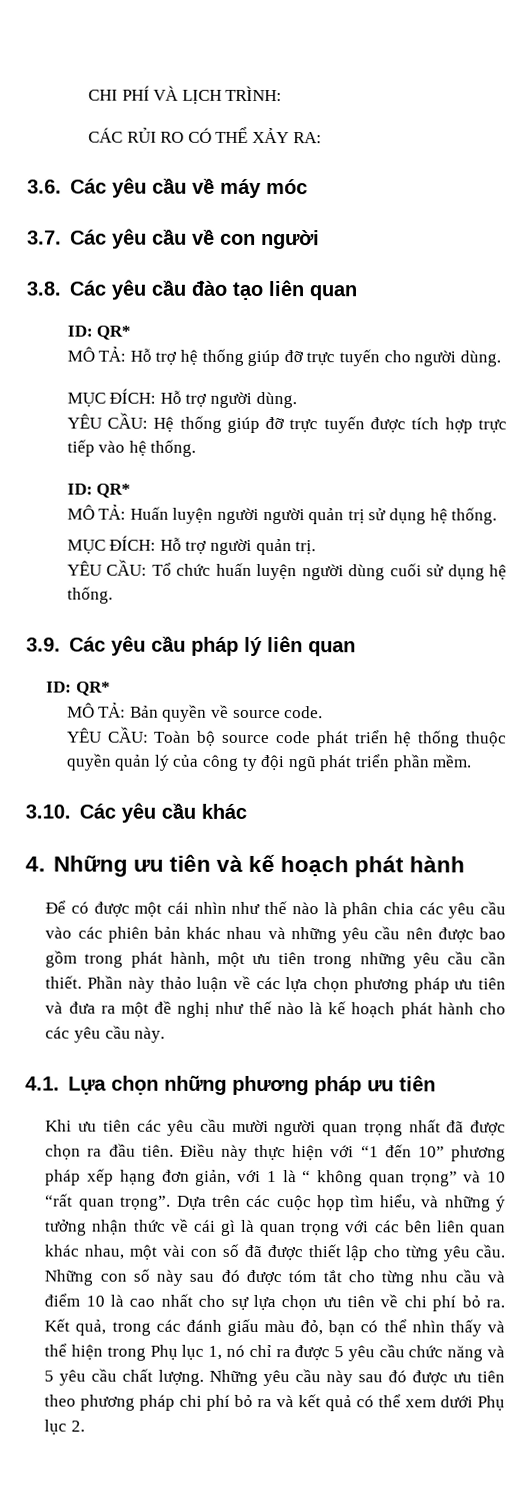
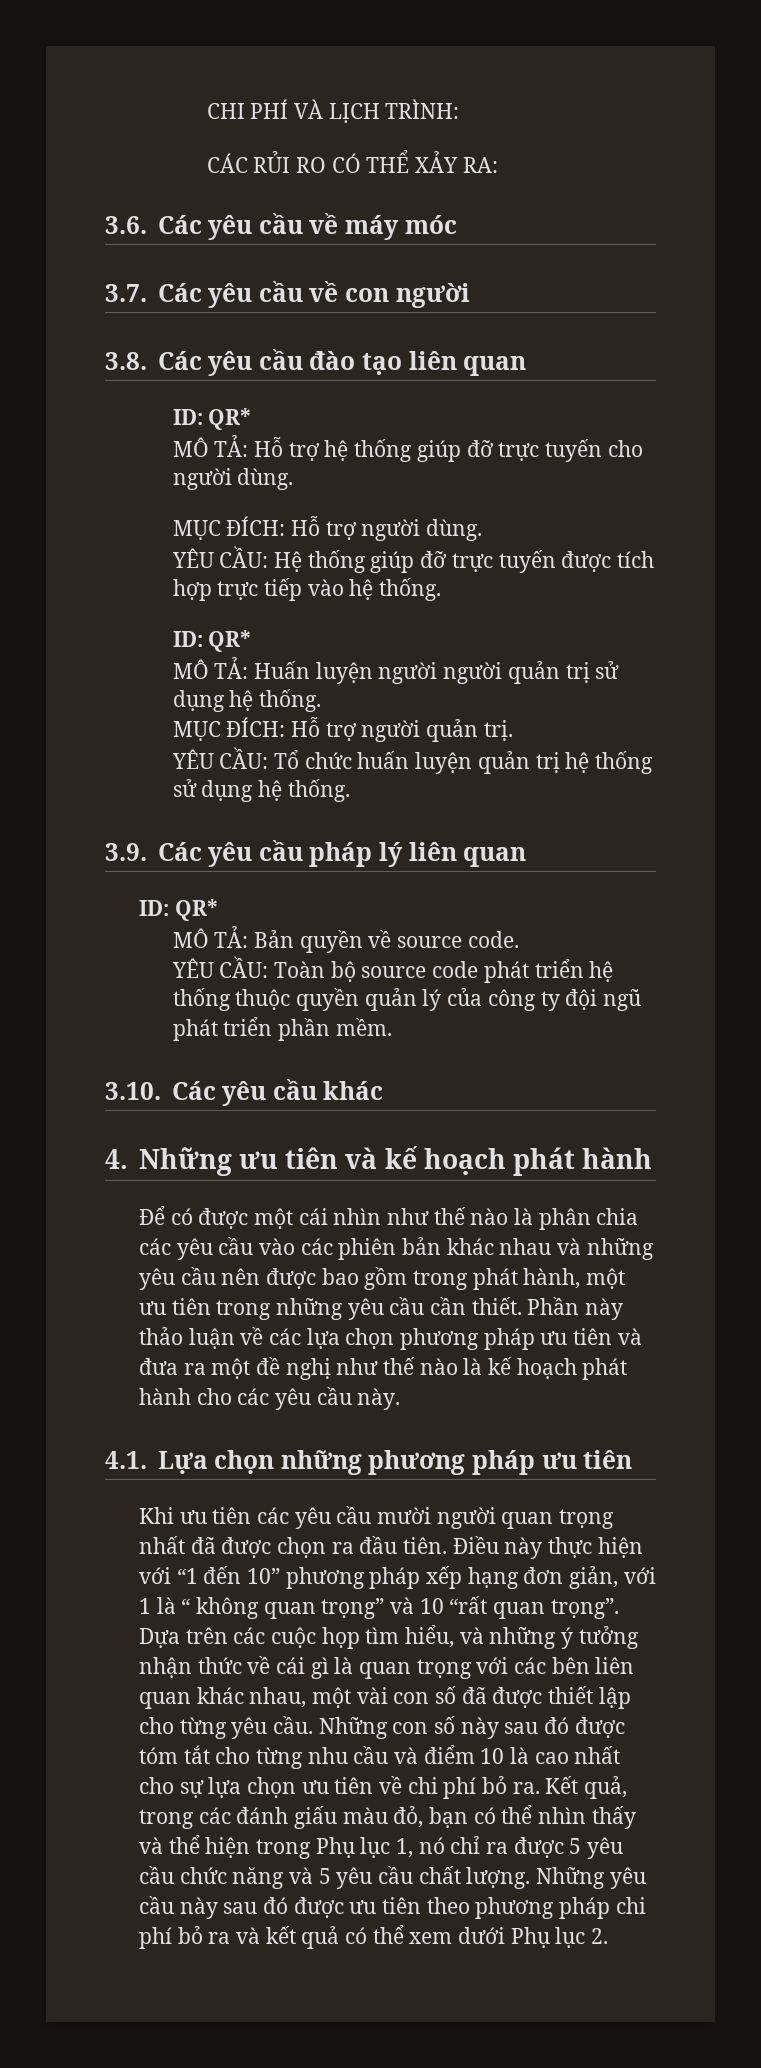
[301,563,422,581] người dùng cuối -> [477,751,653,774] quản trị hệ thống

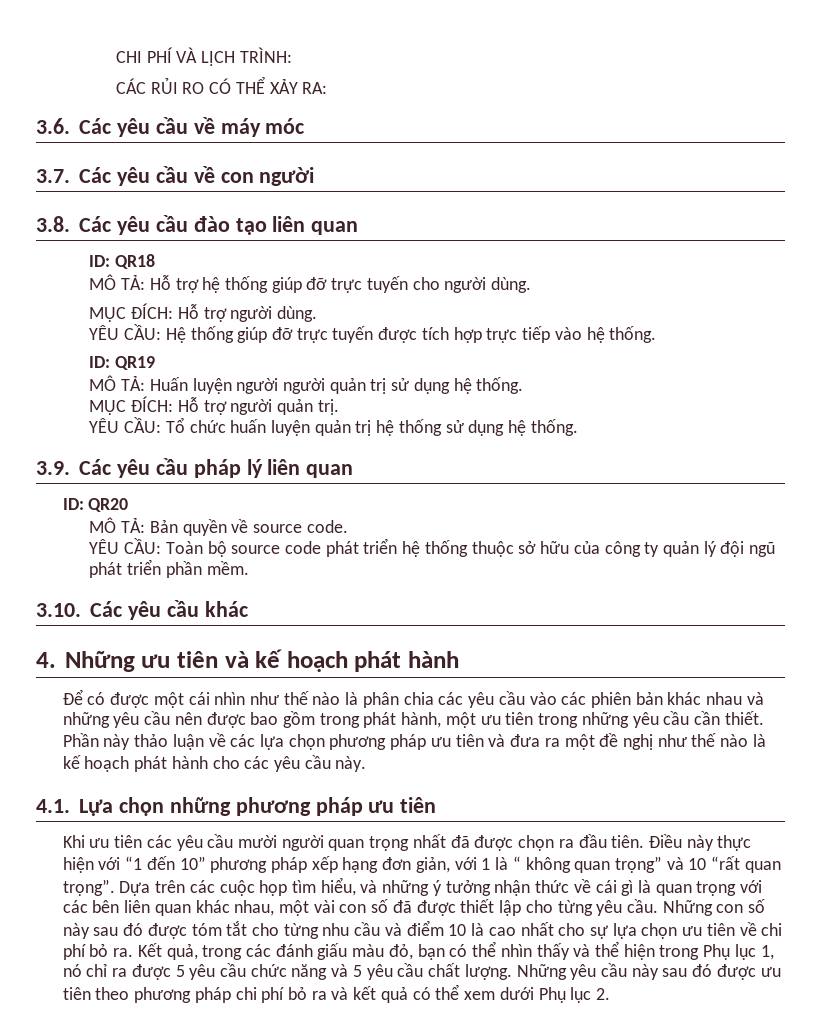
[208,408,252,430] QR* -> [115,254,156,269] QR18
[208,630,252,652] QR* -> [115,356,156,370] QR19
[174,899,218,921] QR* -> [88,498,129,512] QR20
[296,988,442,1011] quyền quản lý -> [518,541,570,554] sở hữu
(560, 1001) none -> [662,541,717,557] quản lý

